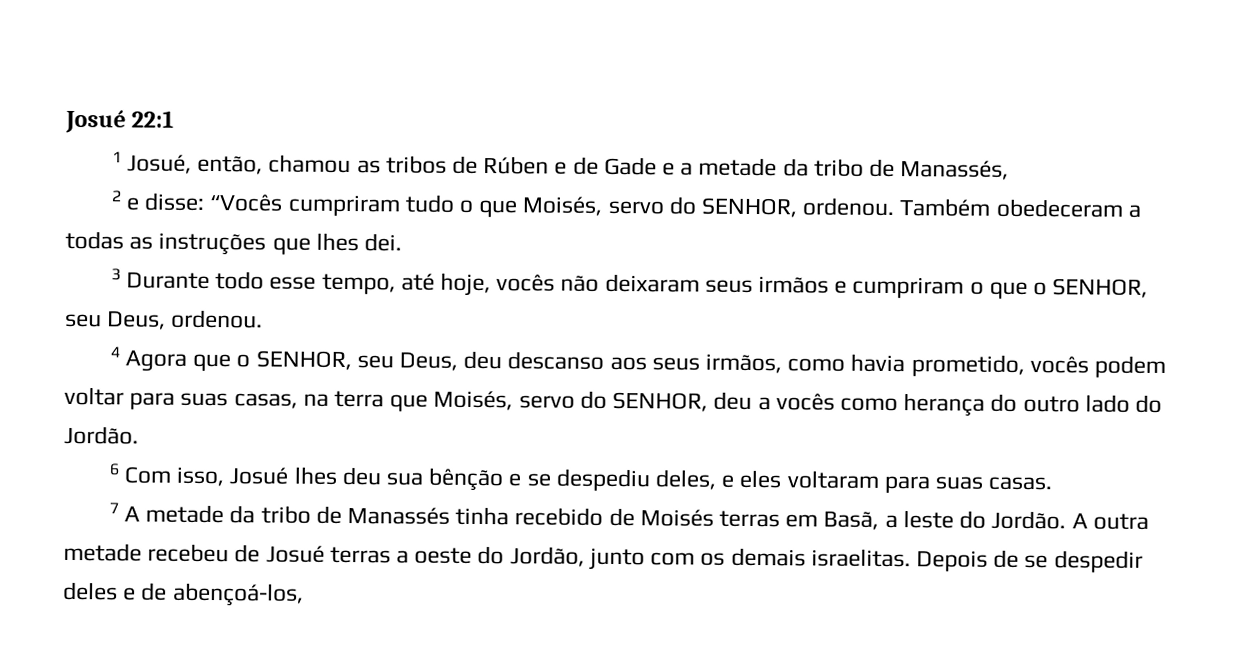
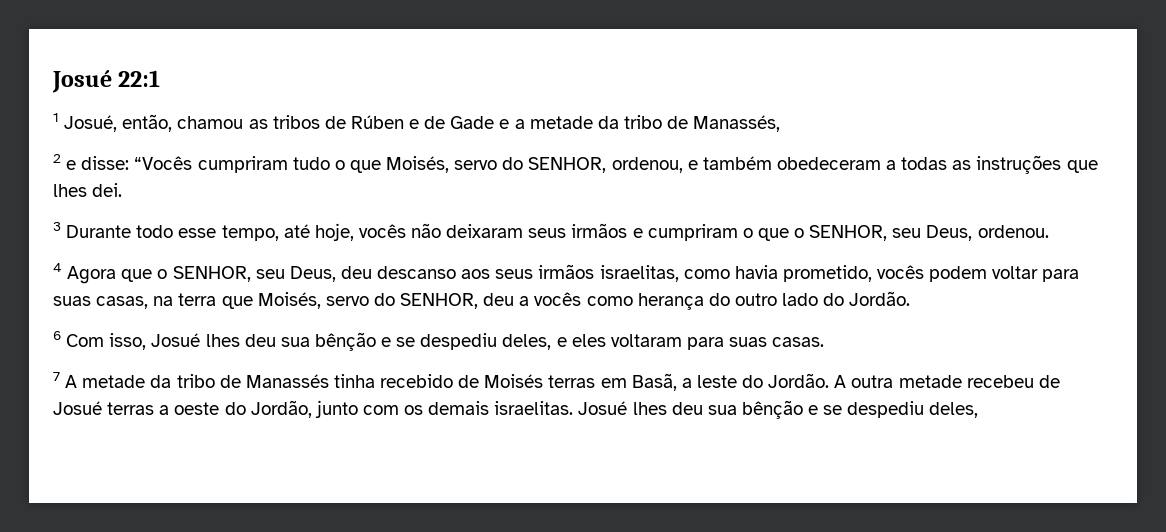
[802,197,992,217] ordenou. Também -> [611,156,772,173] ordenou, e também
[705,353,783,374] irmãos, -> [538,264,679,282] irmãos israelitas,
[915,549,1143,573] [63,581,304,607] Depois de se despedir deles e de abençoá-los, -> [578,400,979,419] Josué lhes deu sua bênção e se despediu deles,

